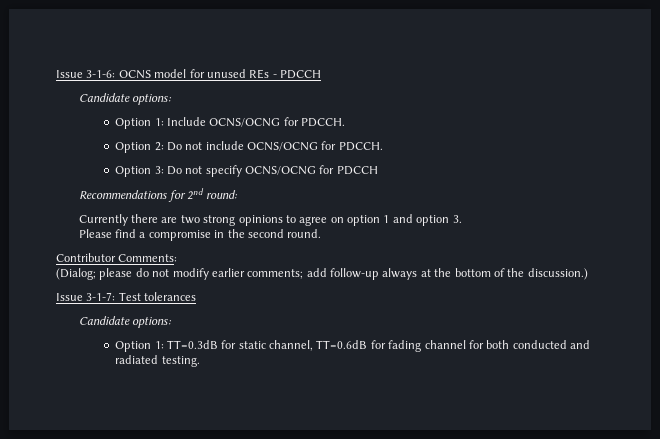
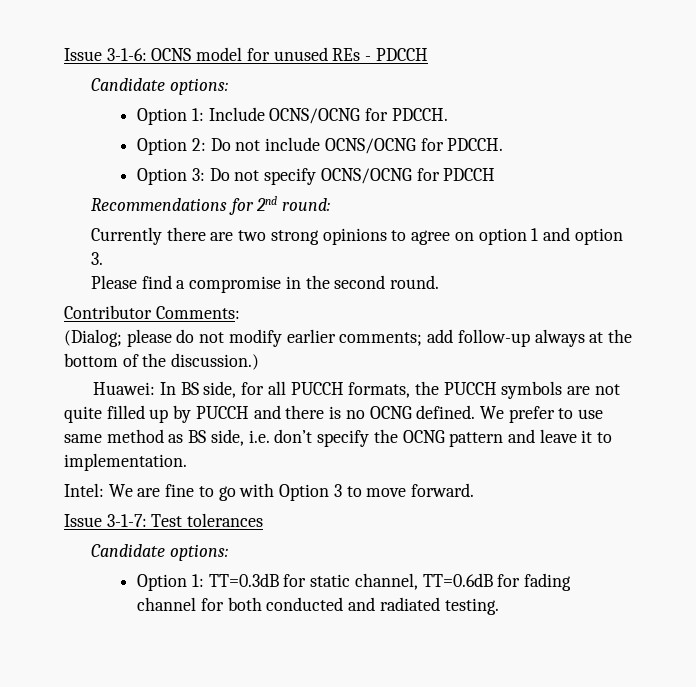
(588, 274) none -> [93,381,620,399] [64,405,604,423] [64,429,613,447] [64,453,187,471] [64,483,474,501] // Huawei: In BS side, for all PUCCH formats, the PUCCH symbols are not quite filled up by PUCCH and there is no OCNG defined. We prefer to use same method as BS side, i.e. don’t specify the OCNG pattern and leave it to implementation. // Intel: We are fine to go with Option 3 to move forward.

